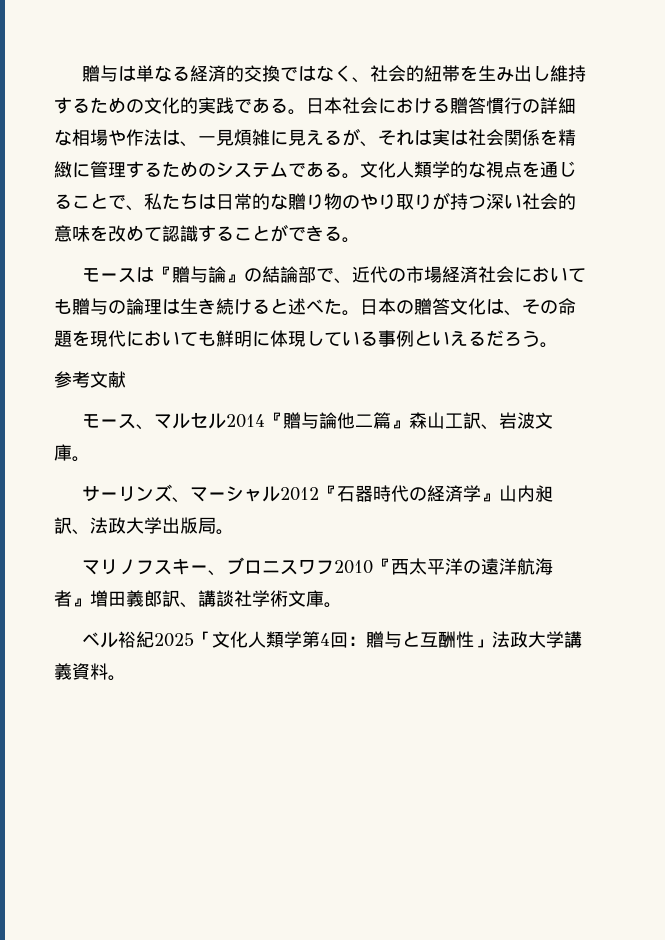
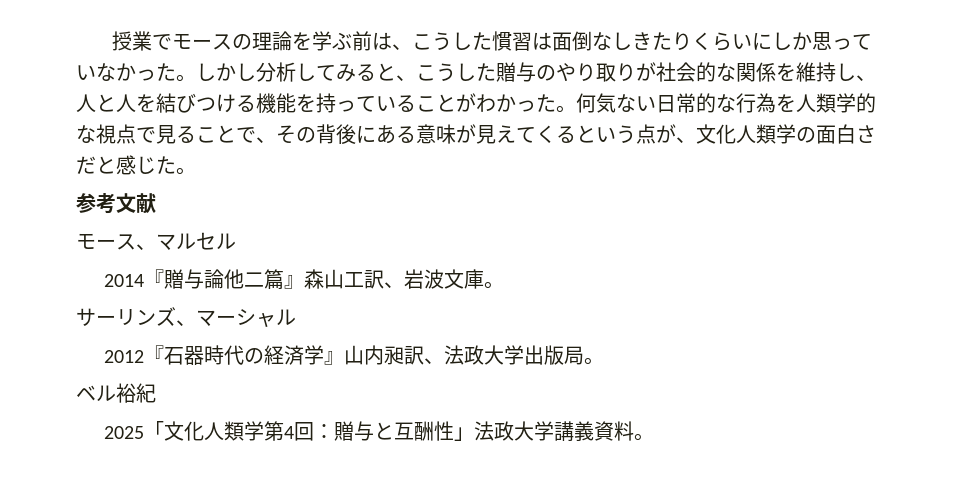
[81,65,586,83] [54,97,576,115] [54,128,576,147] [54,161,396,179] 贈与は単なる経済的交換ではなく、社会的紐帯を生み出し維持するための文化的実践である。日本社会における贈答慣行の詳細な相場や作法は、一見煩雑に見えるが、それは実は社会関係を精緻に管理するためのシステムである。文化 -> [111,31,872,51] [76,62,876,82] [76,93,796,113] 授業でモースの理論を学ぶ前は、こうした慣習は面倒なしきたりくらいにしか思っていなかった。しかし分析してみると、こうした贈与のやり取りが社会的な関係を維持し、人と人を結びつける機能を持っていることがわかった。何気ない日常的な行為を
[522,161,576,178] を通じ -> [136,125,176,144] で見
[144,192,576,210] [54,224,360,243] [81,266,586,284] [54,298,576,316] [54,330,540,347] 私たちは日常的な贈り物のやり取りが持つ深い社会的意味を改めて認識することができる。 // モースは『贈与論』の結論部で、近代の市場経済社会においても贈与の論理は生き続けると述べた。日本の贈答文化は、その命題を現代においても鮮明に体現している事例といえるだろう -> [276,124,876,144] [76,155,176,175] その背後にある意味が見えてくるという点が、文化人類学の面白さだと感じた
(226, 421) none -> (236, 241) //
(280, 494) none -> (296, 317) //
[81,557,553,576] [54,590,342,608] // マリノフスキー、ブロニスワフ2010『西太平洋の遠洋航海者』増田義郎訳、講談社学術文庫。 -> (605, 361) none
(154, 639) none -> (156, 393) //

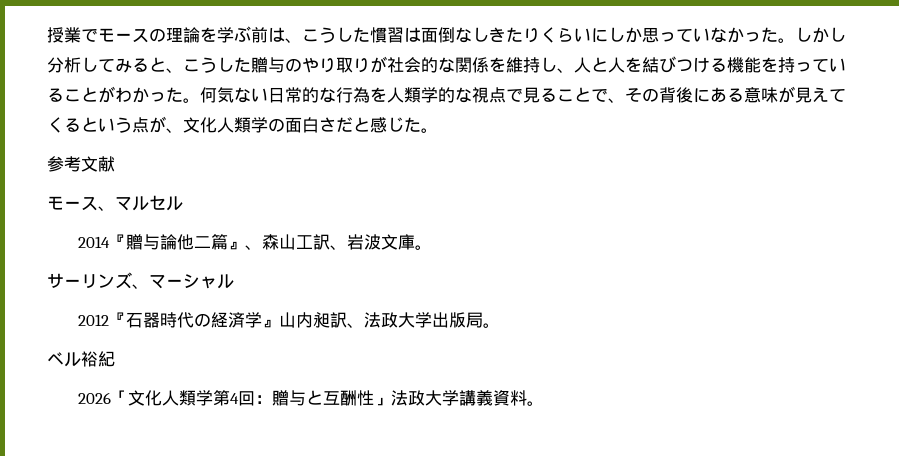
(305, 282) none -> [244,245,262,250] 、
[104,426,145,439] 2025 -> [77,392,111,404] 2026

